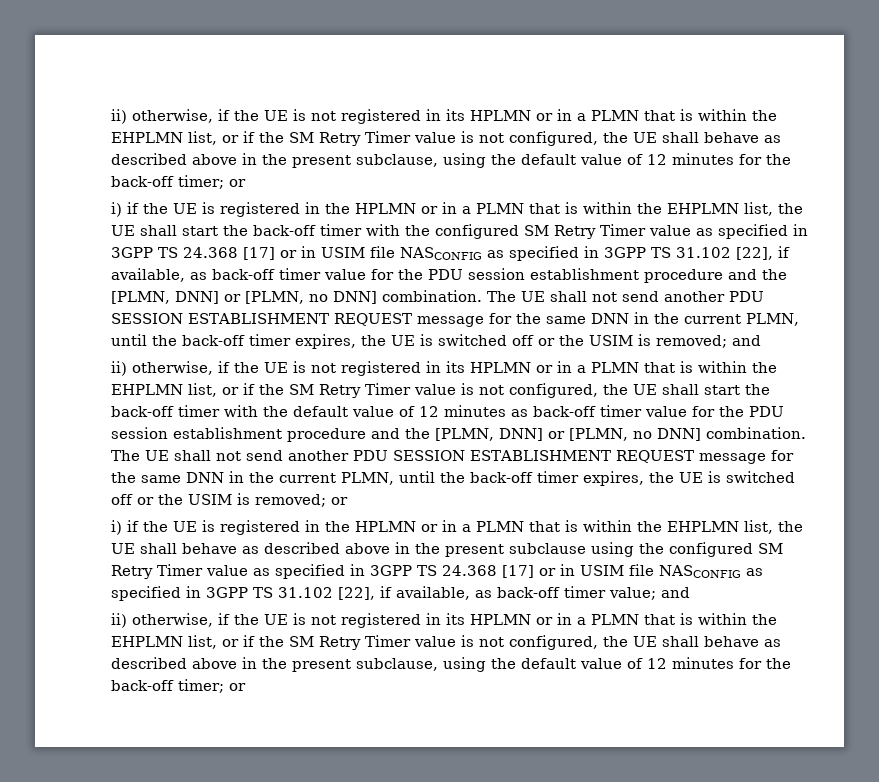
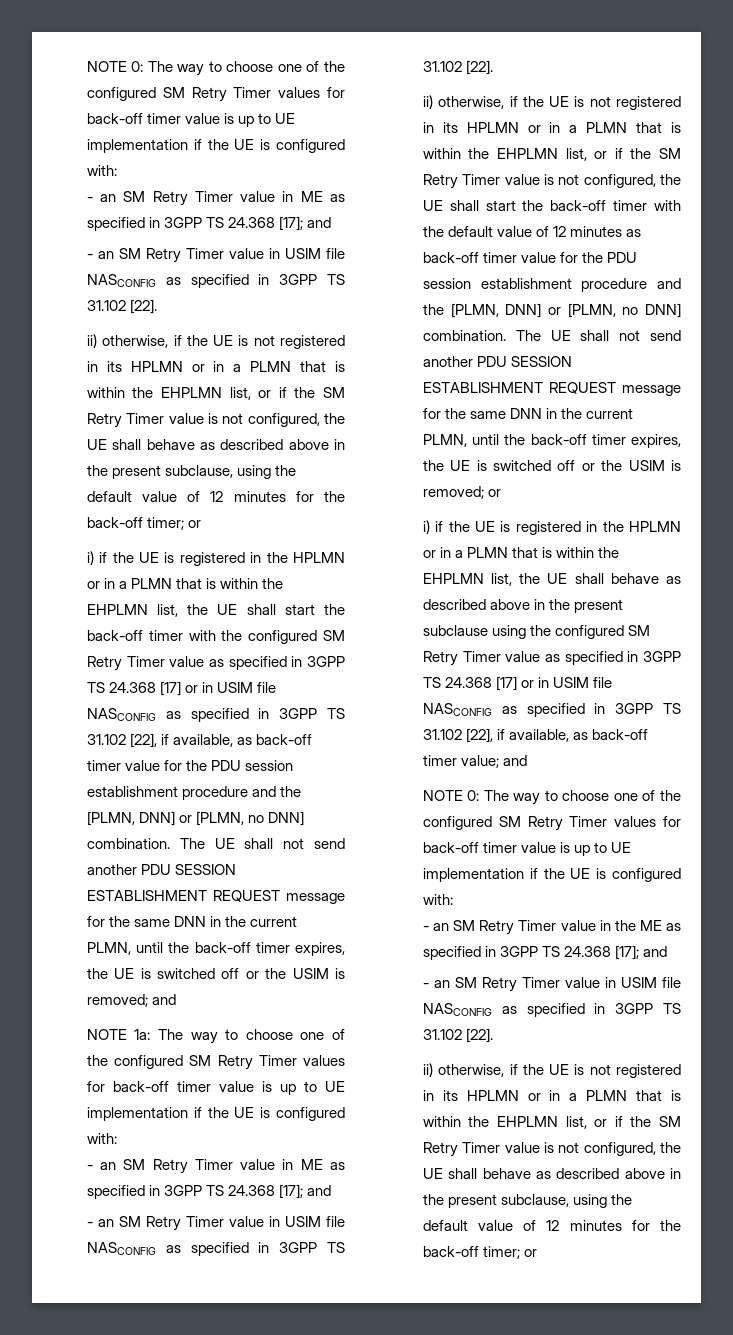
(111, 116) none -> [86,61,345,76] [86,87,345,102] [86,113,296,127] [86,139,345,153] [86,165,117,176] [86,191,345,206] [86,216,332,231] [86,248,345,263] [86,274,345,288] [86,299,157,314] NOTE 0: The way to choose one of the configured SM Retry Timer values for back-off timer value is up to UE implementation if the UE is configured with: // - an SM Retry Timer value in ME as specified in 3GPP TS 24.368 [17]; and // - an SM Retry Timer value in USIM file NASCONFIG as specified in 3GPP TS 31.102 [22]. //
(762, 340) none -> [86,1029,345,1044] [86,1055,345,1070] [86,1081,345,1095] [86,1107,345,1121] [86,1133,117,1144] [86,1159,345,1174] [86,1184,332,1199] [86,1216,345,1231] [86,1242,345,1256] [422,60,493,75] // NOTE 1a: The way to choose one of the configured SM Retry Timer values for back-off timer value is up to UE implementation if the UE is configured with: // - an SM Retry Timer value in ME as specified in 3GPP TS 24.368 [17]; and // - an SM Retry Timer value in USIM file NASCONFIG as specified in 3GPP TS 31.102 [22].
(691, 592) none -> [422,790,681,805] [422,816,681,831] [422,842,632,856] [422,868,681,882] [422,894,453,905] [422,920,681,935] [422,945,668,960] [422,977,681,992] [422,1003,681,1017] [422,1028,493,1043] // NOTE 0: The way to choose one of the configured SM Retry Timer values for back-off timer value is up to UE implementation if the UE is configured with: // - an SM Retry Timer value in the ME as specified in 3GPP TS 24.368 [17]; and // - an SM Retry Timer value in USIM file NASCONFIG as specified in 3GPP TS 31.102 [22].

